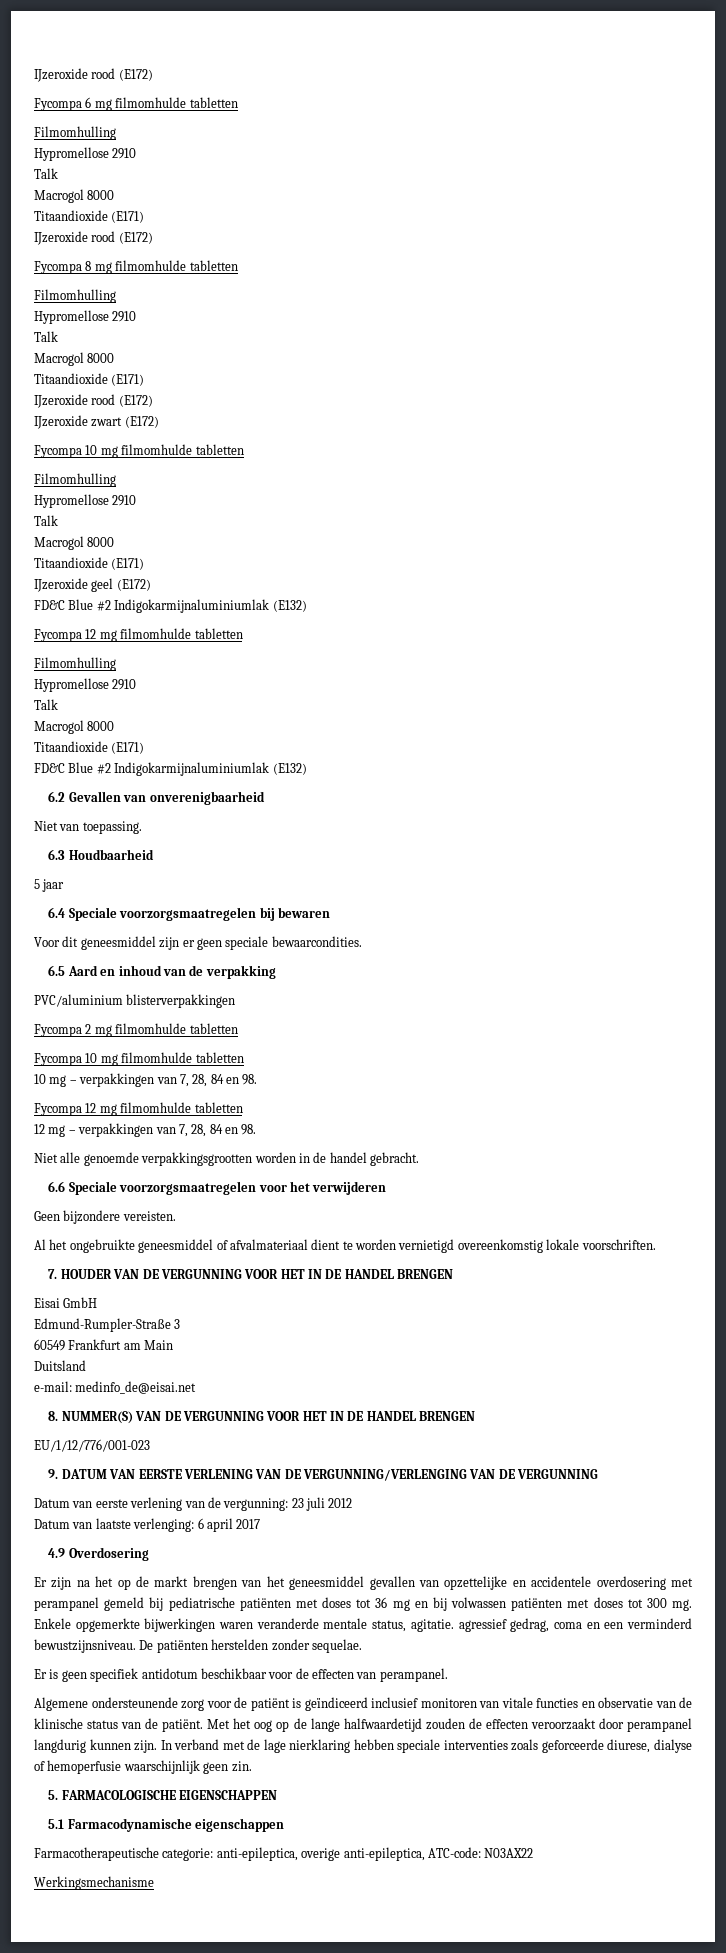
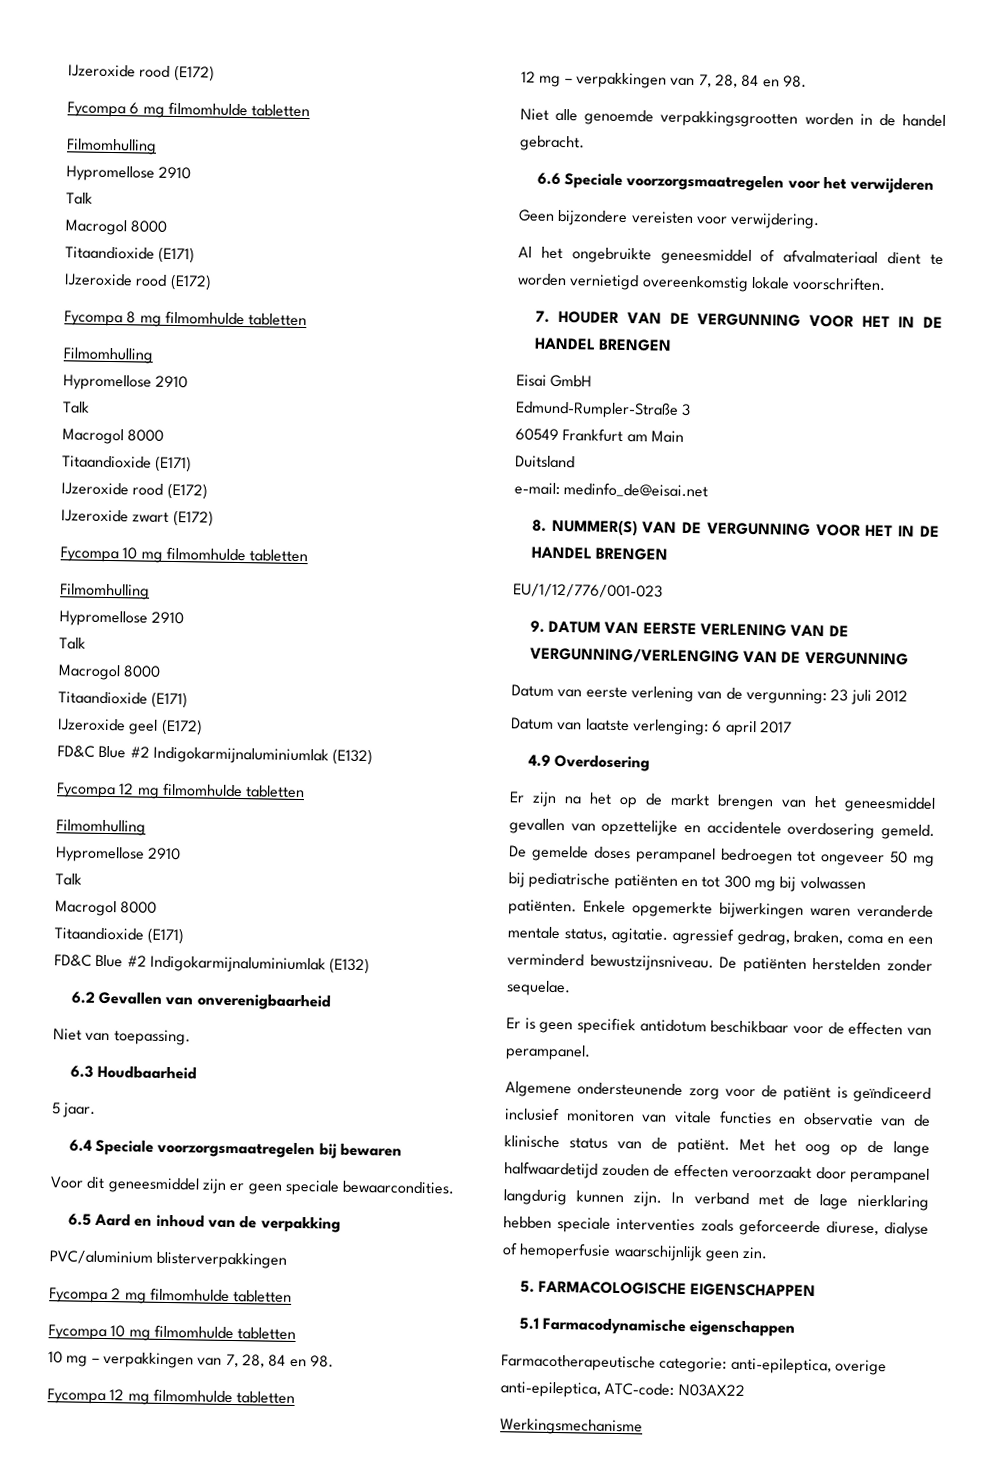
[42,879,65,892] jaar -> [62,1102,97,1118] jaar.
[122,1211,176,1221] vereisten. -> [630,211,821,230] vereisten voor verwijdering.
[671,1578,693,1587] [34,1597,692,1611] met perampanel gemeld bij pediatrische patiënten met doses tot 36 mg en bij volwassen patiënten met doses tot 300 mg. -> [881,824,936,840] [509,845,935,867] [508,872,866,892] [508,899,577,916] gemeld. De gemelde doses perampanel bedroegen tot ongeveer 50 mg bij pediatrische patiënten en tot 300 mg bij volwassen patiënten.
(550, 1625) none -> [793,930,844,945] braken,

